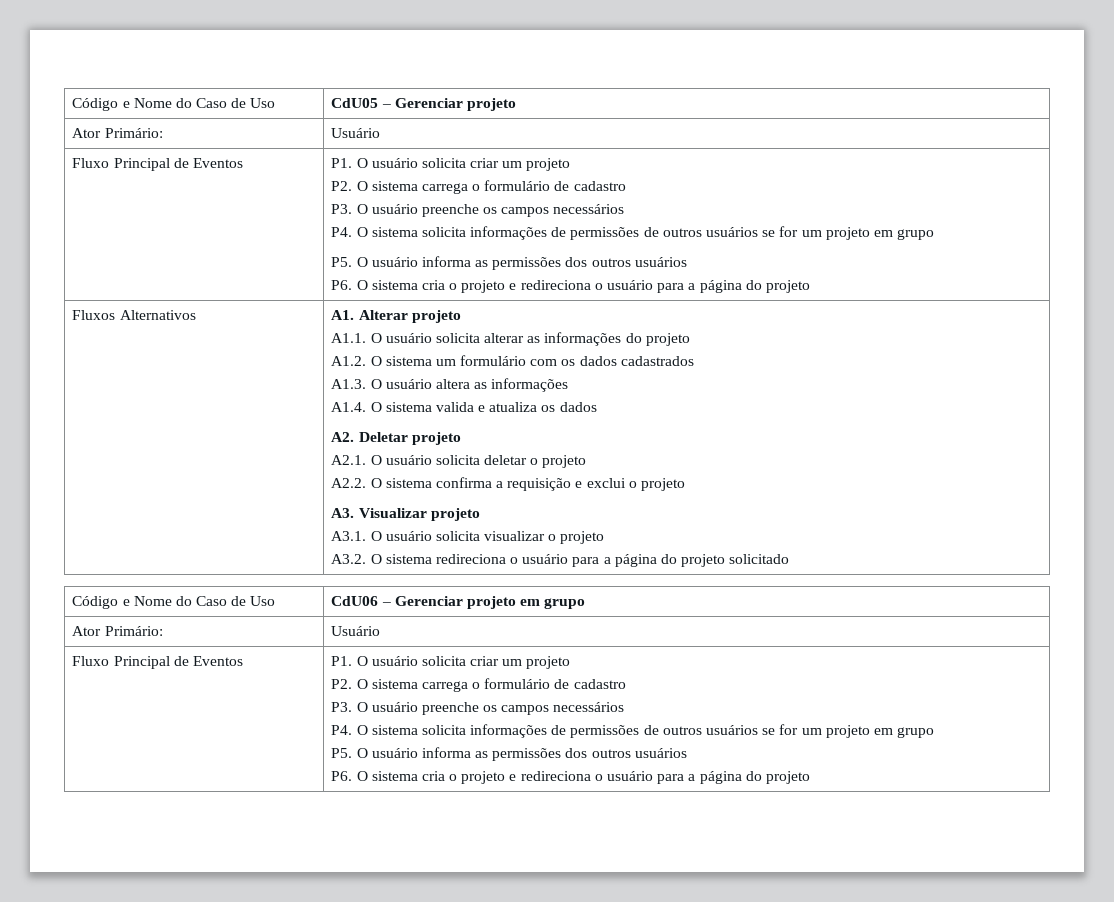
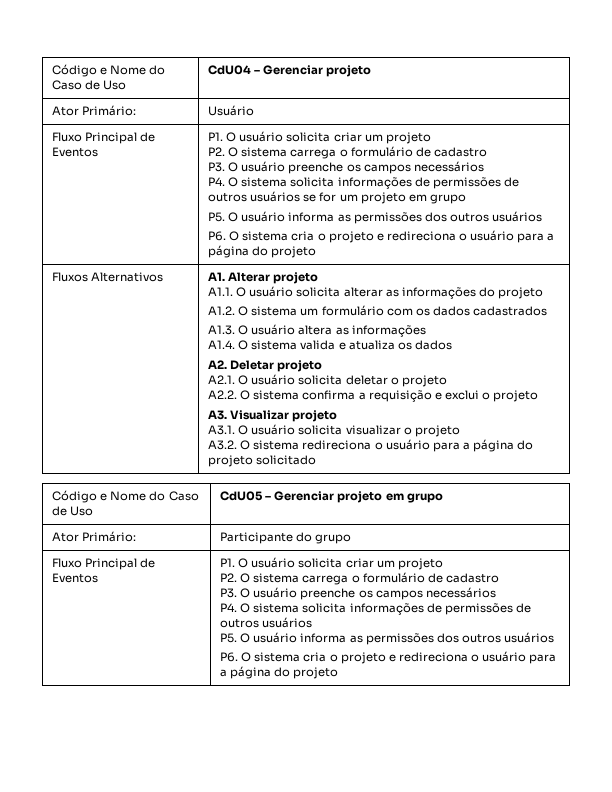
[72,98,276,111] [331,98,379,108] Código e Nome do Caso de Uso | CdU05 -> [52,64,166,77] [52,80,127,90] [208,65,252,75] Código e Nome do Caso de Uso | CdU04
[331,596,379,606] CdU06 -> [220,491,264,501] CdU05
[331,626,381,636] Usuário -> [220,532,352,544] Participante do grupo
[762,724,935,738] se for um projeto em grupo -> (313, 622) none

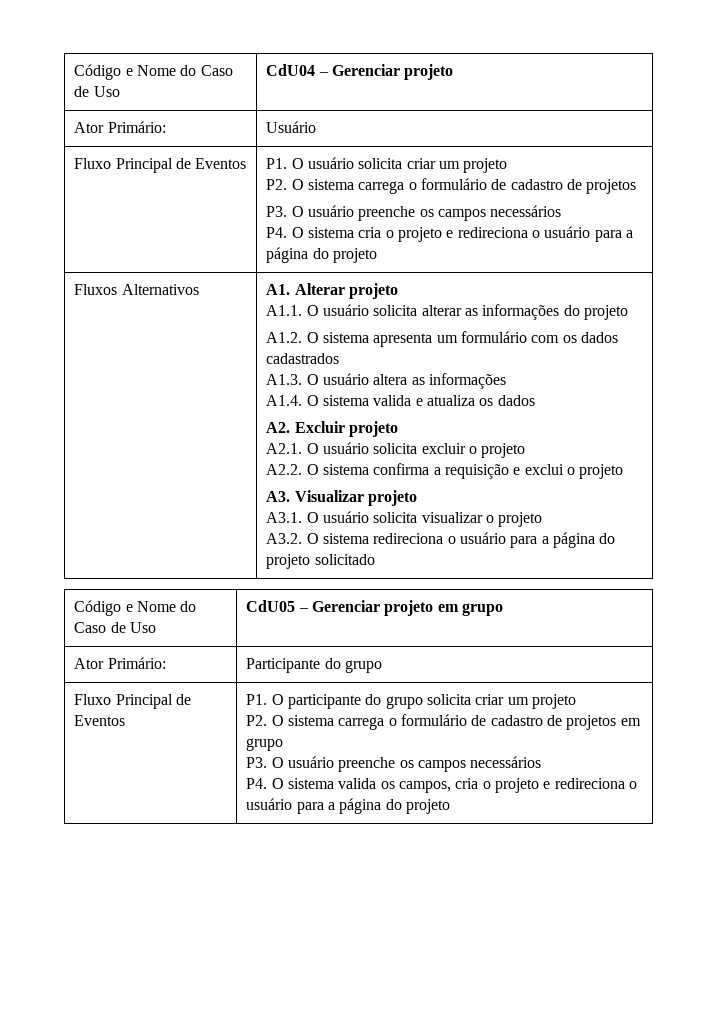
(487, 152) none -> [567,179,637,194] de projetos
[290,177,519,189] [208,191,466,204] [208,211,542,224] [208,231,289,241] solicita informações de permissões de outros usuários se for um projeto em grupo // P5. O usuário informa as permissões dos outros usuários // P6. O sistema -> (355, 232) none
(298, 311) none -> [373,333,433,347] apresenta
[230,360,275,370] Deletar -> [294,421,345,433] Excluir
[345,375,388,385] deletar -> [421,443,466,454] excluir
[251,557,296,568] usuário -> [288,694,423,709] participante do grupo
(499, 578) none -> [547,715,641,730] [246,738,284,751] de projetos em grupo
[302,603,531,615] [220,617,313,628] [220,632,554,645] [220,652,301,662] solicita informações de permissões de outros usuários // P5. O usuário informa as permissões dos outros usuários // P6. O sistema -> [338,778,452,793] valida os campos,

